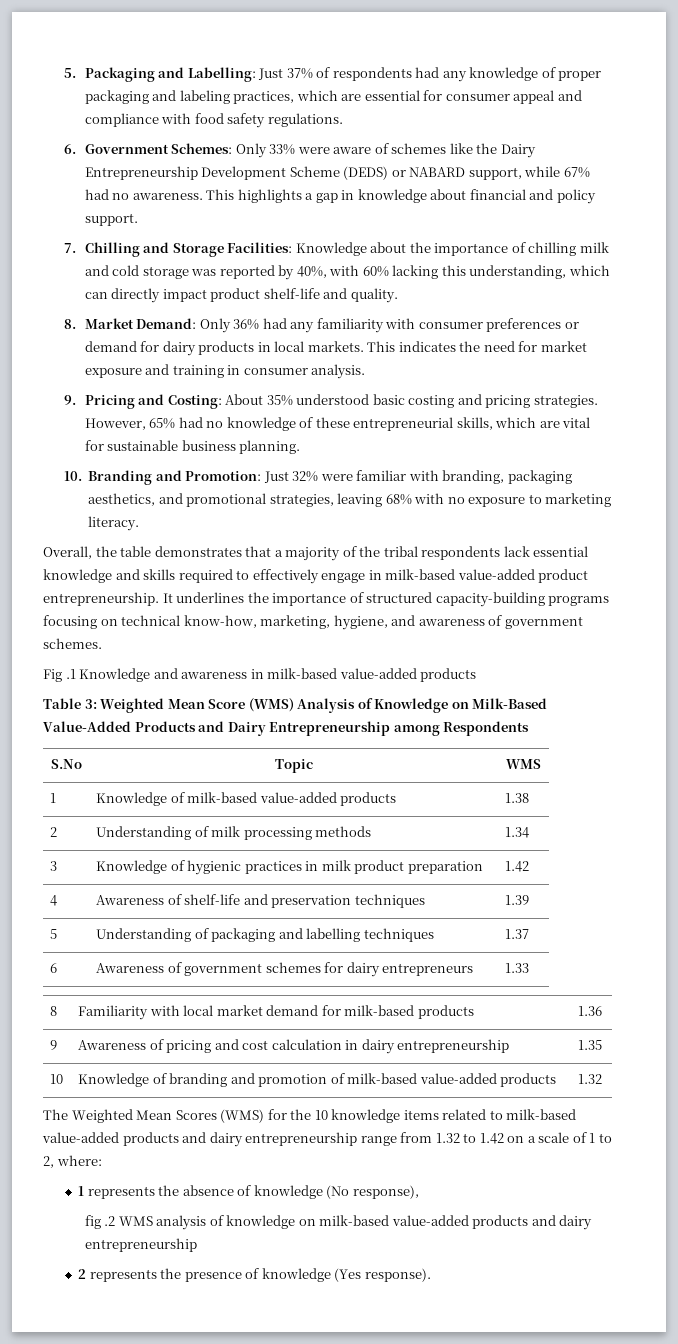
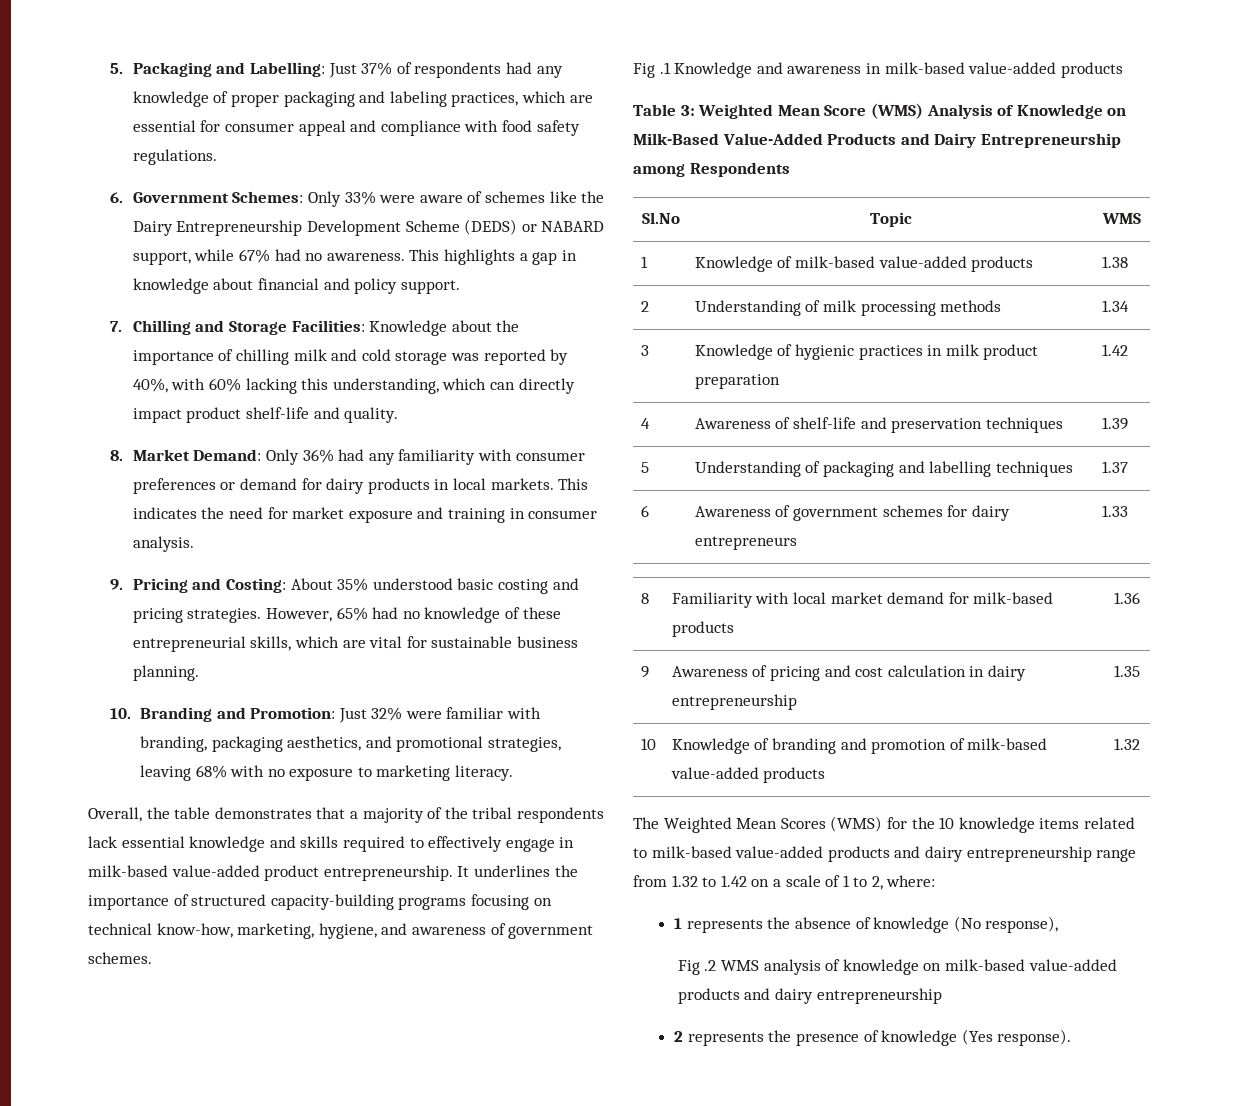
[51,759,82,769] S.No -> [641,212,680,224] Sl.No
[84,1215,101,1229] fig -> [677,960,700,975] Fig

